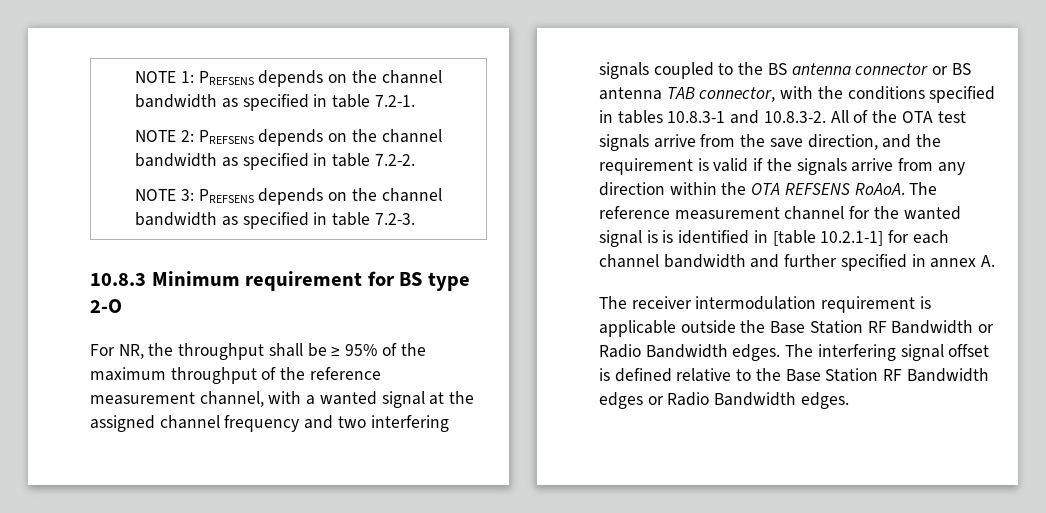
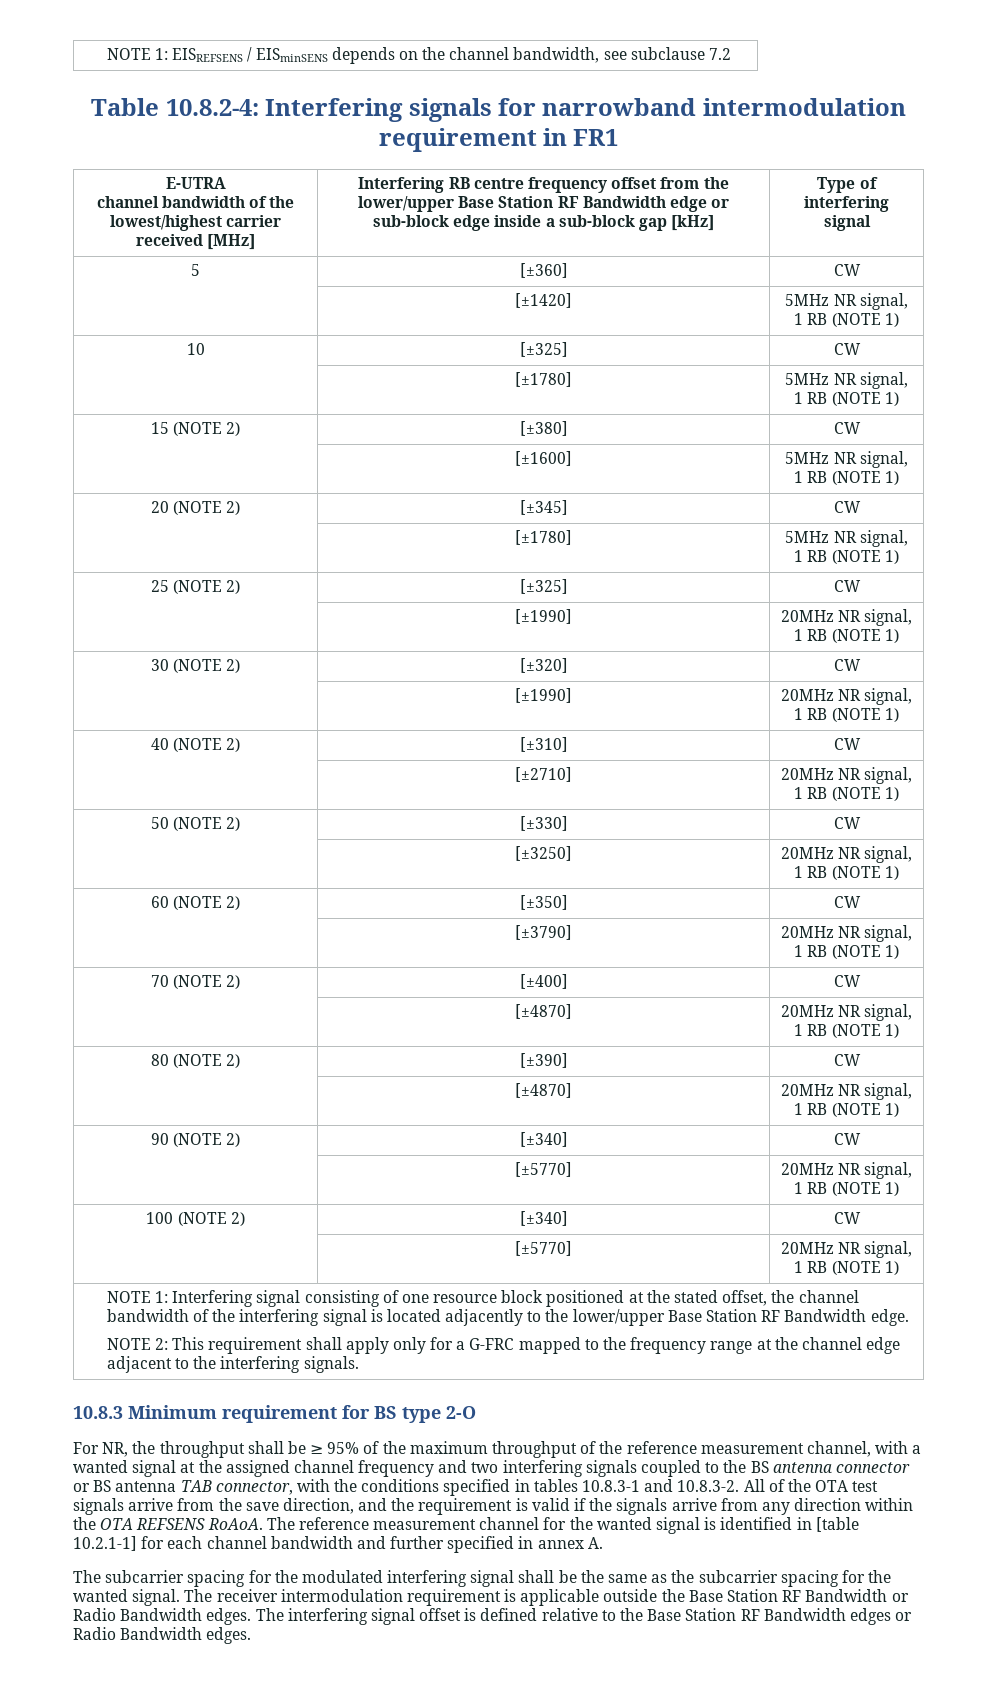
[135,70,442,87] [135,94,415,111] [135,129,442,146] [135,153,415,170] [135,188,442,205] [135,212,415,229] NOTE 1: PREFSENS depends on the channel bandwidth as specified in table 7.2-1. // NOTE 2: PREFSENS depends on the channel bandwidth as specified in table 7.2-2. // NOTE 3: PREFSENS depends on the channel bandwidth as specified in table 7.2-3. -> [106,47,731,64] [91,98,906,122] [378,128,619,152] [165,177,226,189] [96,196,295,208] [109,215,282,231] [135,234,256,250] [358,177,729,193] [357,196,730,212] [372,215,715,231] [817,177,878,193] [804,196,889,212] [823,215,871,231] [191,264,200,276] [519,263,568,278] [833,264,861,276] [515,293,572,308] [785,293,908,310] [794,313,899,327] [186,343,205,355] [519,342,568,357] [833,343,861,355] [515,372,572,387] [785,372,908,389] [794,392,899,406] [150,422,241,436] [519,421,568,436] [833,422,861,434] [515,451,572,466] [785,451,908,468] [794,471,899,485] [150,501,241,515] [519,500,568,515] [833,501,861,513] [515,530,572,545] [785,530,908,547] [794,550,899,564] [150,580,241,594] [519,579,568,594] [833,580,861,592] [515,609,572,624] [780,609,913,626] [794,629,899,643] [150,659,241,673] [519,658,568,673] [833,659,861,671] [515,688,572,703] [780,688,913,705] [794,708,899,722] [150,738,241,752] [519,737,568,752] [833,738,861,750] [515,767,572,782] [780,767,913,784] [794,787,899,801] [150,817,241,831] [519,816,568,831] [833,817,861,829] [515,846,572,861] [780,846,913,863] [794,866,899,880] [150,896,241,910] [519,895,568,910] [833,896,861,908] [515,925,572,940] [780,925,913,942] [794,945,899,959] [150,975,241,989] [519,974,568,989] [833,975,861,987] [515,1004,572,1019] [780,1004,913,1021] [794,1024,899,1038] [150,1054,241,1068] [519,1053,568,1068] [833,1054,861,1066] [515,1083,572,1098] [780,1083,913,1100] [794,1103,899,1117] [150,1133,241,1147] [519,1132,568,1147] [833,1133,861,1145] [515,1162,572,1177] [780,1162,913,1179] [794,1182,899,1196] [146,1212,245,1226] [519,1211,568,1226] [833,1212,861,1224] [515,1241,572,1256] [780,1241,913,1258] [794,1261,899,1275] [106,1290,859,1307] [106,1309,909,1326] [106,1337,901,1354] [106,1356,359,1373] NOTE 1: EISREFSENS / EISminSENS depends on the channel bandwidth, see subclause 7.2 // Table 10.8.2-4: Interfering signals for narrowband intermodulation requirement in FR1 // E-UTRA // channel bandwidth of the lowest/highest carrier received [MHz] | Interfering RB centre frequency offset from the lower/upper Base Station RF Bandwidth edge or sub-block edge inside a sub-block gap [kHz] | Type of interfering signal // 5 | [±360] | CW // | [±1420] | 5MHz NR signal, 1 RB (NOTE 1) // 10 | [±325] | CW // | [±1780] | 5MHz NR signal, 1 RB (NOTE 1) // 15 (NOTE 2) | [±380] | CW // | [±1600] | 5MHz NR signal, 1 RB (NOTE 1) // 20 (NOTE 2) | [±345] | CW // | [±1780] | 5MHz NR signal, 1 RB (NOTE 1) // 25 (NOTE 2) | [±325] | CW // | [±1990] | 20MHz NR signal, 1 RB (NOTE 1) // 30 (NOTE 2) | [±320] | CW // | [±1990] | 20MHz NR signal, 1 RB (NOTE 1) // 40 (NOTE 2) | [±310] | CW // | [±2710] | 20MHz NR signal, 1 RB (NOTE 1) // 50 (NOTE 2) | [±330] | CW // | [±3250] | 20MHz NR signal, 1 RB (NOTE 1) // 60 (NOTE 2) | [±350] | CW // | [±3790] | 20MHz NR signal, 1 RB (NOTE 1) // 70 (NOTE 2) | [±400] | CW // | [±4870] | 20MHz NR signal, 1 RB (NOTE 1) // 80 (NOTE 2) | [±390] | CW // | [±4870] | 20MHz NR signal, 1 RB (NOTE 1) // 90 (NOTE 2) | [±340] | CW // | [±5770] | 20MHz NR signal, 1 RB (NOTE 1) // 100 (NOTE 2) | [±340] | CW // | [±5770] | 20MHz NR signal, 1 RB (NOTE 1) // NOTE 1: Interfering signal consisting of one resource block positioned at the stated offset, the channel bandwidth of the interfering signal is located adjacently to the lower/upper Base Station RF Bandwidth edge. // NOTE 2: This requirement shall apply only for a G-FRC mapped to the frequency range at the channel edge adjacent to the interfering signals.
[662,230,674,243] is -> (717, 1523) none
(627, 302) none -> [105,1570,892,1587] [73,1589,213,1606] subcarrier spacing for the modulated interfering signal shall be the same as the subcarrier spacing for the wanted signal. The

